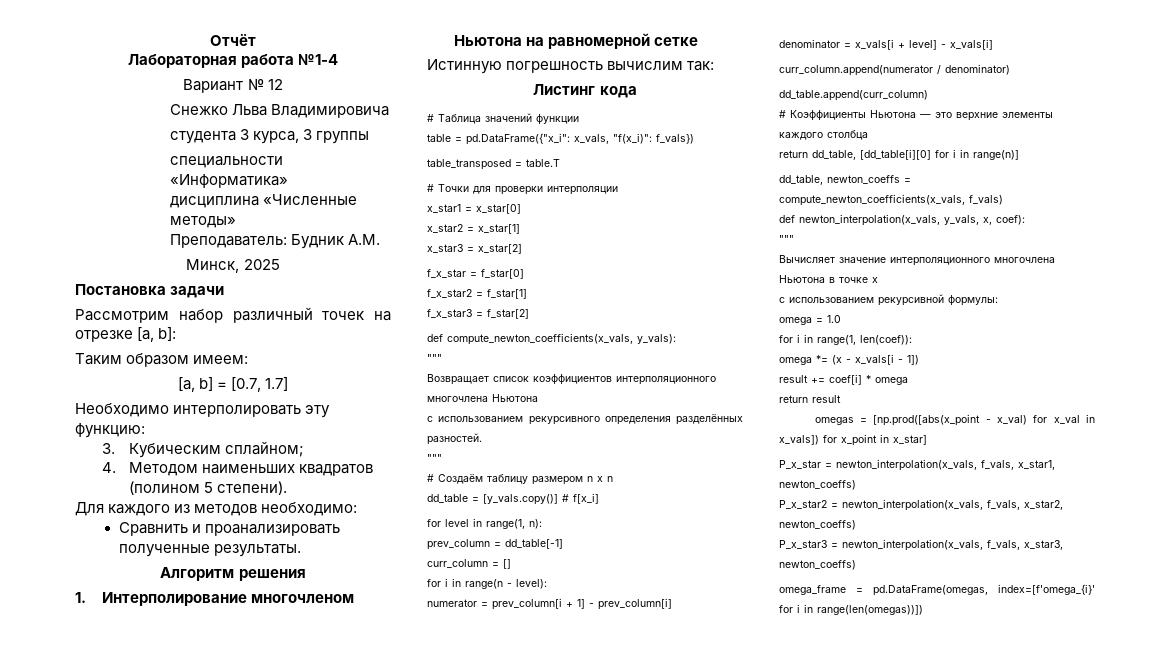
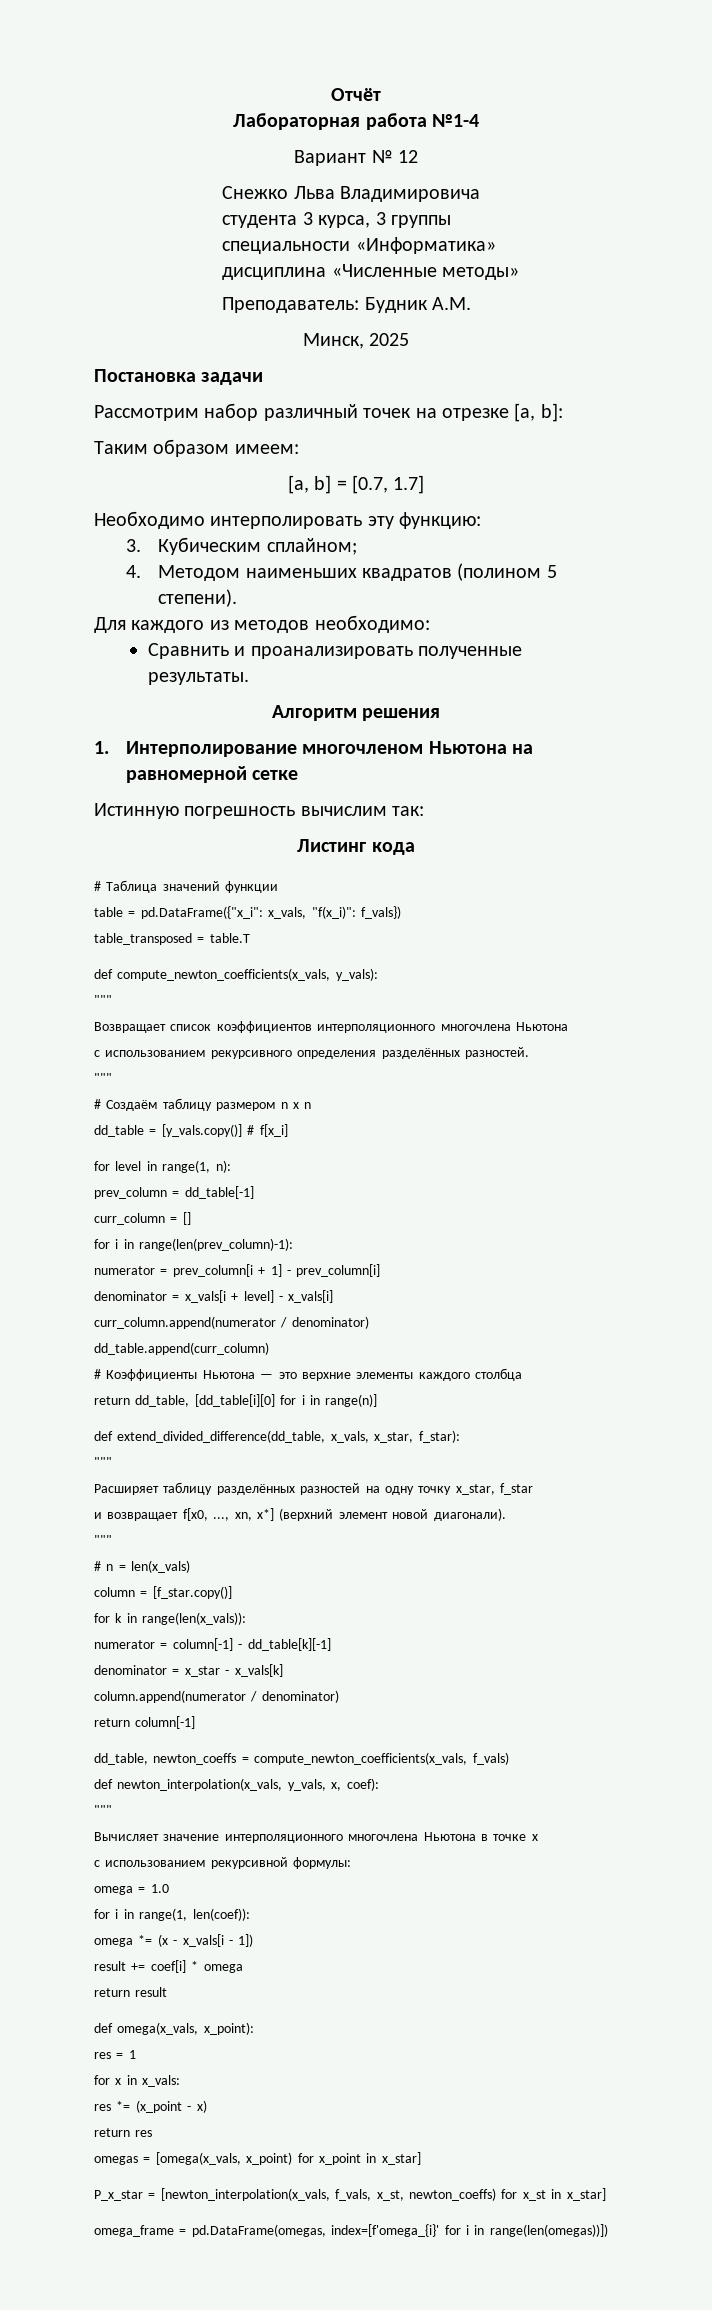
[427,184,619,195] [427,204,522,214] [427,224,521,234] [427,244,523,254] [427,269,525,279] [427,289,528,299] [427,309,530,319] // # Точки для проверки интерполяции // x_star1 = x_star[0] // x_star2 = x_star[1] // x_star3 = x_star[2] // f_x_star = f_star[0] // f_x_star2 = f_star[1] // f_x_star3 = f_star[2] -> (250, 938) none
[465,579,548,589] range(n - level): -> [139,1238,294,1251] range(len(prev_column)-1):
(1020, 155) none -> [94,1430,460,1443] [94,1457,112,1467] [94,1482,534,1495] [94,1508,506,1521] [94,1535,112,1545] [94,1560,191,1573] [94,1586,232,1599] [94,1612,247,1625] [94,1638,331,1651] [94,1664,283,1677] [94,1690,339,1703] [94,1716,196,1729] // def extend_divided_difference(dd_table, x_vals, x_star, f_star): // """ // Расширяет таблицу разделённых разностей на одну точку x_star, f_star // и возвращает f[x0, ..., xn, x*] (верхний элемент новой диагонали). // """ // # n = len(x_vals) // column = [f_star.copy()] // for k in range(len(x_vals)): // numerator = column[-1] - dd_table[k][-1] // denominator = x_star - x_vals[k] // column.append(numerator / denominator) // return column[-1]
[814,414,1095,426] [779,435,819,445] omegas = [np.prod([abs(x_point - x_val) for x_val in x_vals]) -> [94,2022,254,2035] [94,2050,136,2059] [94,2075,181,2087] [94,2100,207,2113] [94,2128,153,2137] [94,2152,293,2165] def omega(x_vals, x_point): // res = 1 // for x in x_vals: // res *= (x_point - x) // return res // omegas = [omega(x_vals, x_point)
[836,459,1056,471] [779,480,856,490] [779,499,1064,511] [779,520,856,530] [779,539,1064,551] [779,560,856,570] newton_interpolation(x_vals, f_vals, x_star1, newton_coeffs) // P_x_star2 = newton_interpolation(x_vals, f_vals, x_star2, newton_coeffs) // P_x_star3 = newton_interpolation(x_vals, f_vals, x_star3, newton_coeffs) -> [160,2188,606,2201] [newton_interpolation(x_vals, f_vals, x_st, newton_coeffs) for x_st in x_star]

